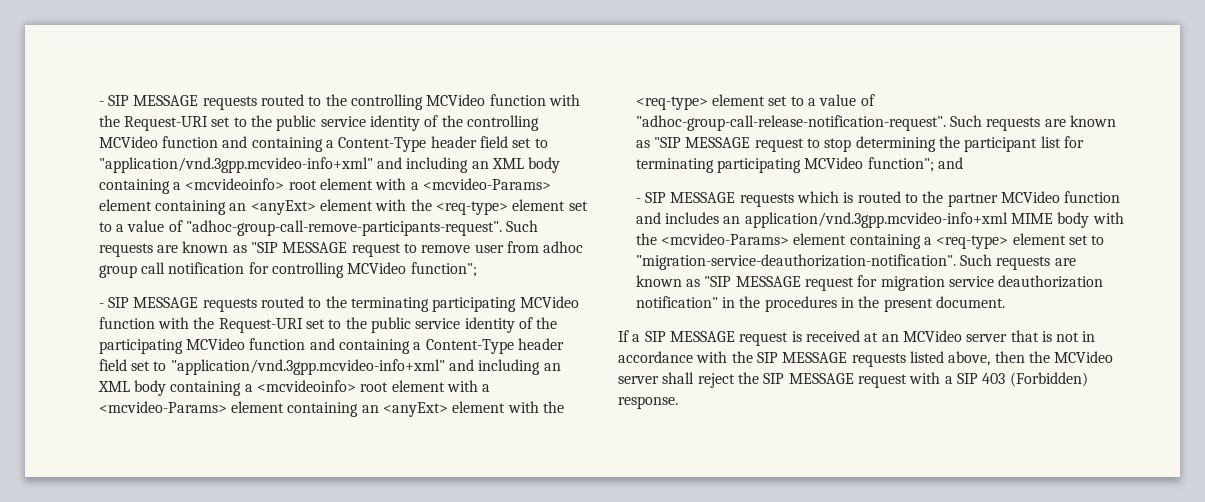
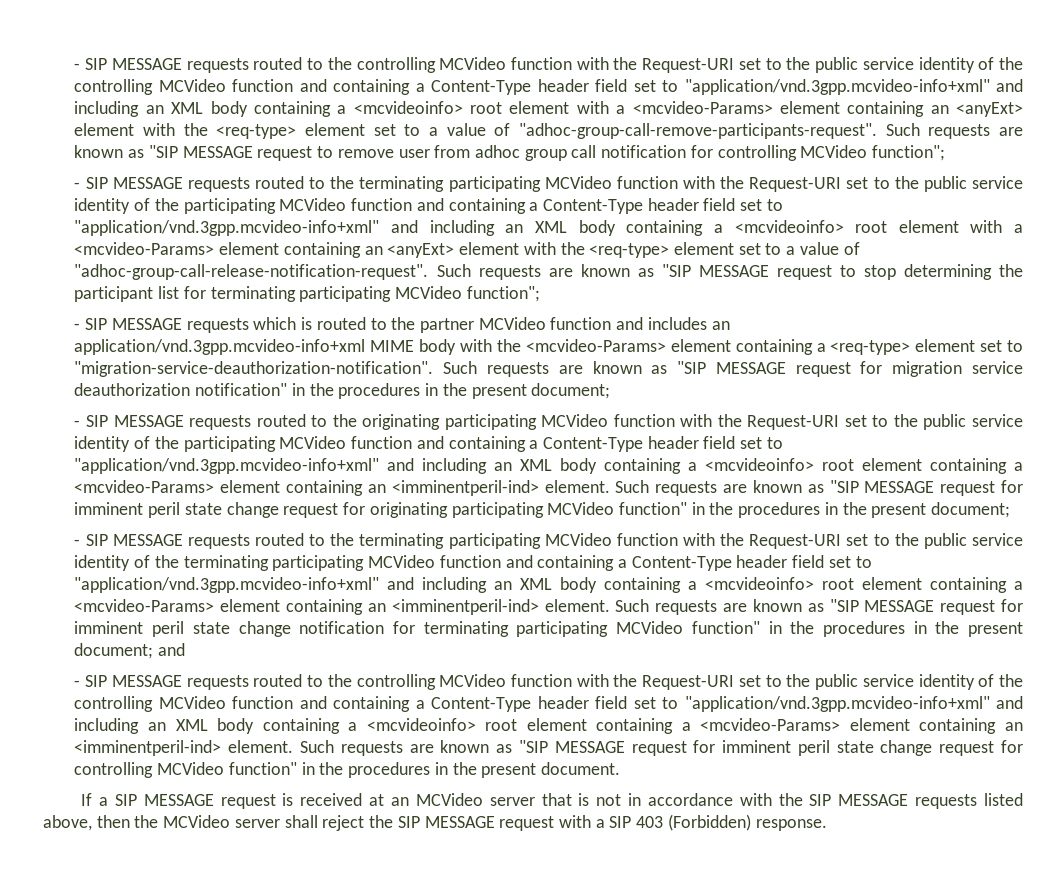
[938,157,964,169] and -> (540, 294) none
(933, 305) none -> [531,383,611,399] [74,414,1023,430] [74,436,783,452] [74,458,1024,474] [74,480,1023,496] [74,502,1011,518] [74,533,1023,549] [74,555,872,571] [74,577,1024,593] [74,599,1023,615] [74,621,1024,637] [74,643,186,659] [74,674,1024,690] [74,696,1024,712] [74,718,1023,734] [74,740,1024,756] [74,762,537,778] document; // - SIP MESSAGE requests routed to the originating participating MCVideo function with the Request-URI set to the public service identity of the participating MCVideo function and containing a Content-Type header field set to "application/vnd.3gpp.mcvideo-info+xml" and including an XML body containing a <mcvideoinfo> root element containing a <mcvideo-Params> element containing an <imminentperil-ind> element. Such requests are known as "SIP MESSAGE request for imminent peril state change request for originating participating MCVideo function" in the procedures in the present document; // - SIP MESSAGE requests routed to the terminating participating MCVideo function with the Request-URI set to the public service identity of the terminating participating MCVideo function and containing a Content-Type header field set to "application/vnd.3gpp.mcvideo-info+xml" and including an XML body containing a <mcvideoinfo> root element containing a <mcvideo-Params> element containing an <imminentperil-ind> element. Such requests are known as "SIP MESSAGE request for imminent peril state change notification for terminating participating MCVideo function" in the procedures in the present document; and // - SIP MESSAGE requests routed to the controlling MCVideo function with the Request-URI set to the public service identity of the controlling MCVideo function and containing a Content-Type header field set to "application/vnd.3gpp.mcvideo-info+xml" and including an XML body containing a <mcvideoinfo> root element containing a <mcvideo-Params> element containing an <imminentperil-ind> element. Such requests are known as "SIP MESSAGE request for imminent peril state change request for controlling MCVideo function" in the procedures in the present

